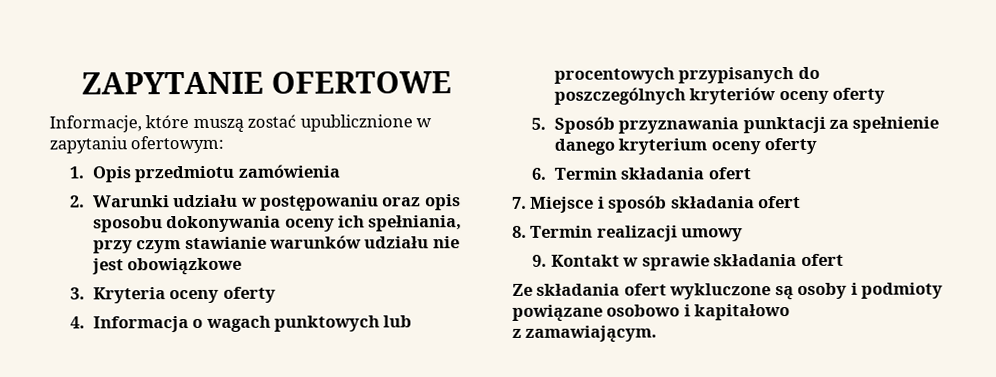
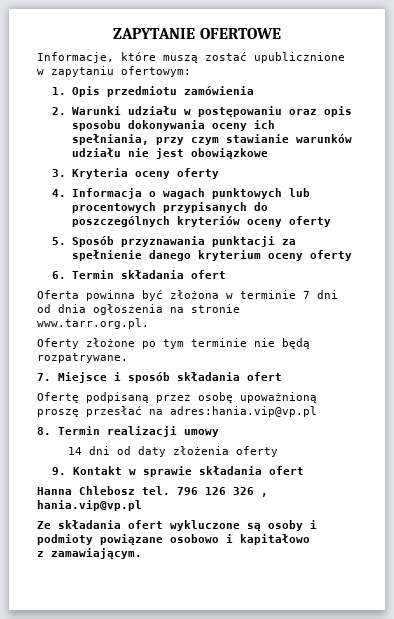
(751, 173) none -> [37,290,338,301] [37,304,240,315] [37,318,149,329] [37,338,310,349] [37,353,128,363] // Oferta powinna być złożona w terminie 7 dni od dnia ogłoszenia na stronie www.tarr.org.pl. // Oferty złożone po tym terminie nie będą rozpatrywane.
[512,225,744,242] 8. Termin realizacji umowy -> [37,392,317,403] [37,406,317,417] [37,426,219,437] [67,446,278,457] Ofertę podpisaną przez osobę upoważnioną proszę przesłać na adres:hania.vip@vp.pl // 8. Termin realizacji umowy // 14 dni od daty złożenia oferty
(844, 259) none -> [37,486,268,497] [37,500,142,511] // Hanna Chlebosz tel. 796 126 326 , hania.vip@vp.pl

